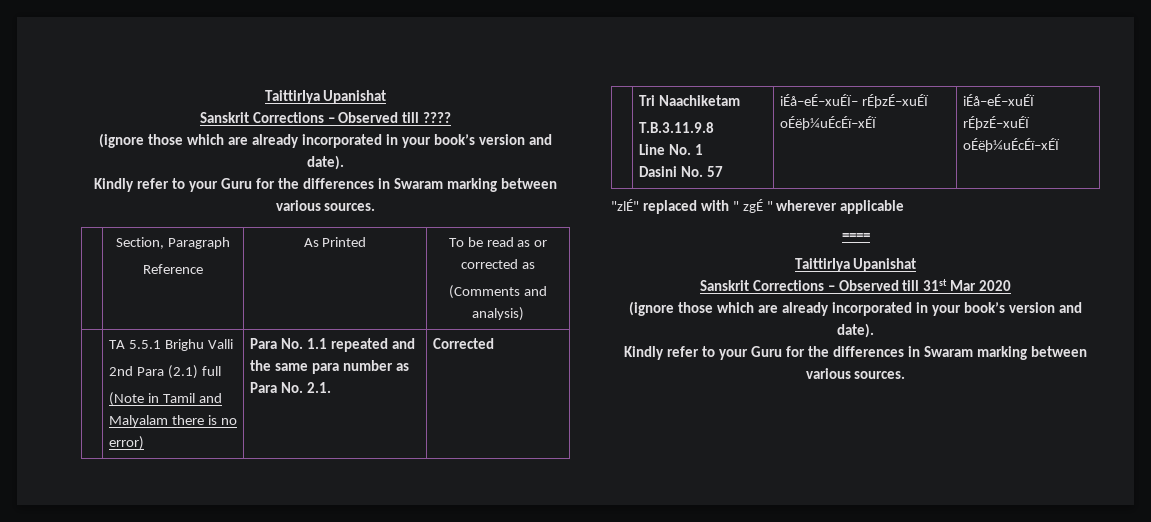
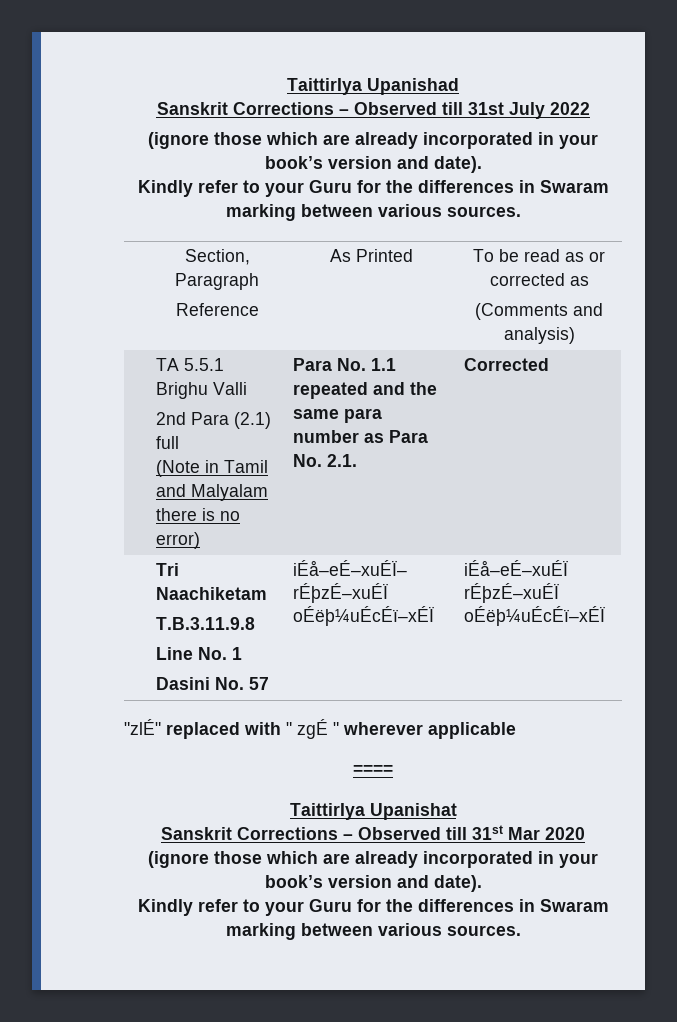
[264,90,387,104] [199,112,452,123] TaittirIya Upanishat // Sanskrit Corrections – Observed till ???? -> [287,78,459,95] [156,102,590,119] TaittirIya Upanishad // Sanskrit Corrections – Observed till 31st July 2022

